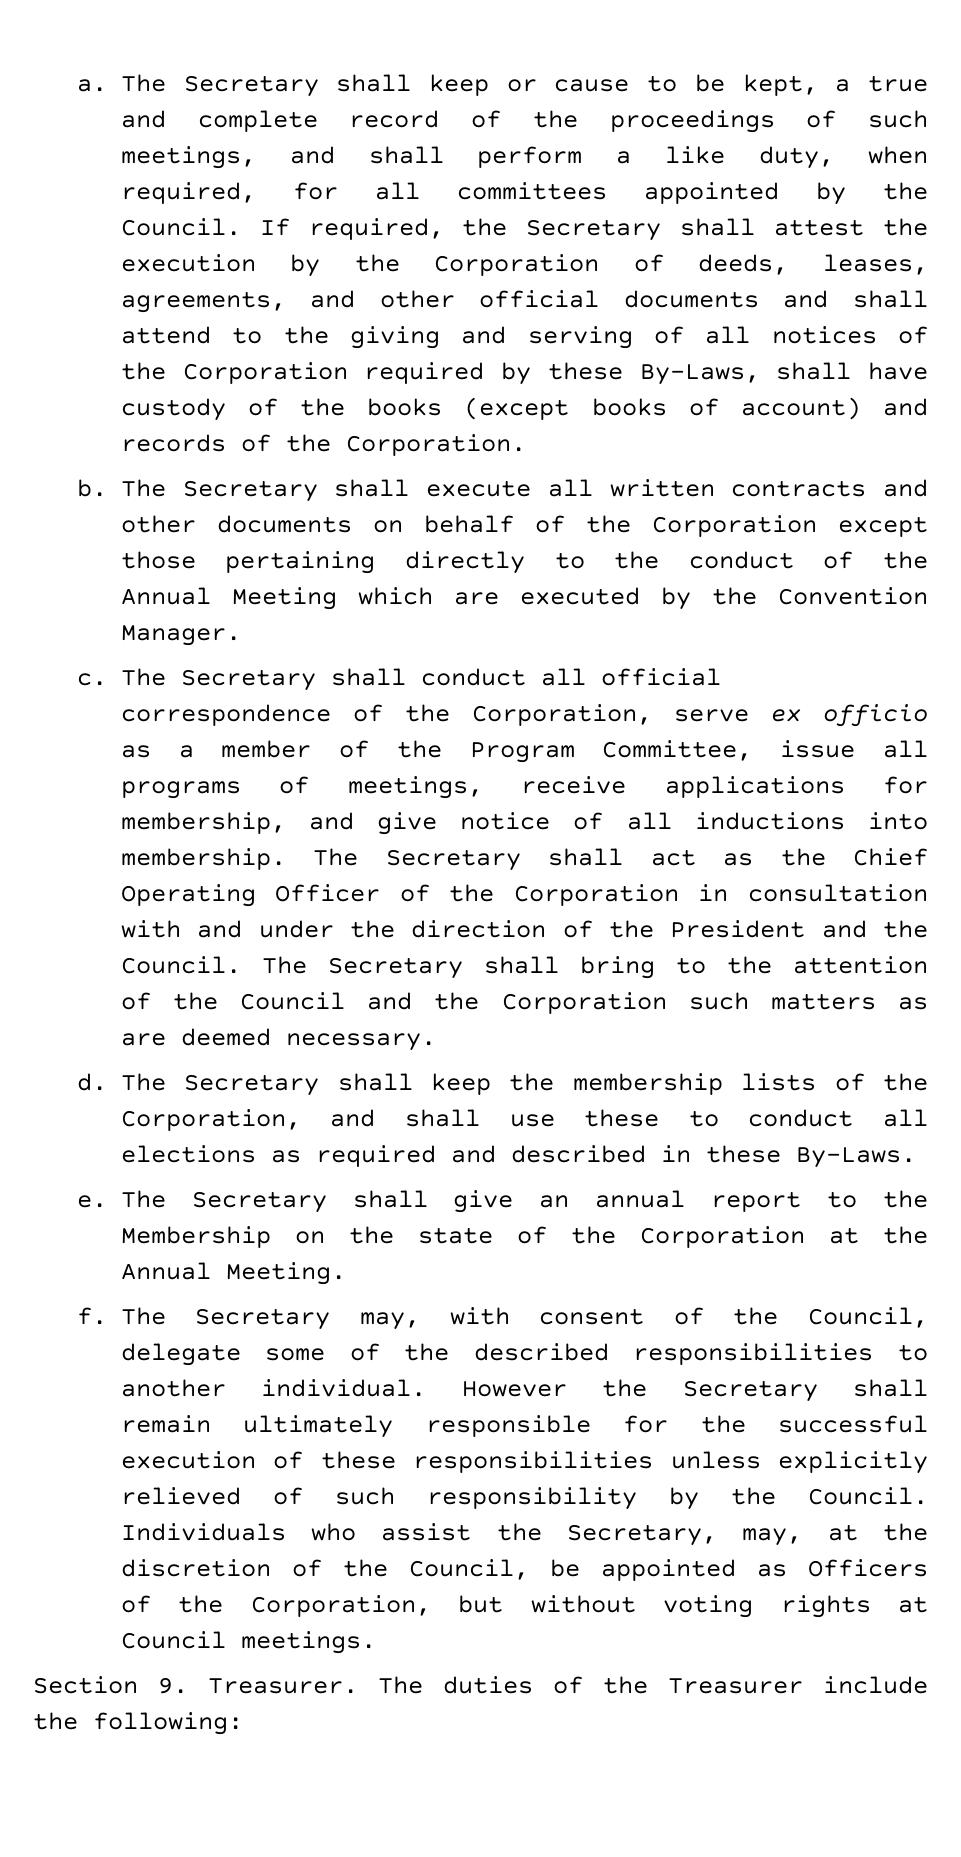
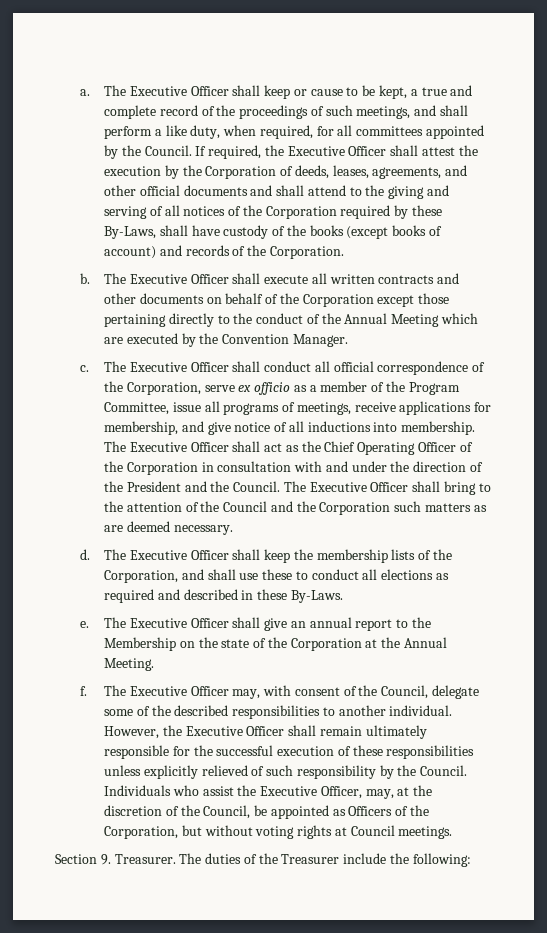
[183,75,319,97] Secretary -> [129,86,229,96] Executive Officer
[526,219,662,241] Secretary -> [287,146,387,156] Executive Officer
[182,480,318,502] Secretary -> [129,274,229,284] Executive Officer
[180,669,316,691] Secretary -> [129,362,229,372] Executive Officer
[385,849,521,871] Secretary -> [129,442,229,452] Executive Officer
[327,957,463,979] Secretary -> [309,482,409,492] Executive Officer
[184,1074,320,1096] Secretary -> [129,550,229,560] Executive Officer
[191,1191,327,1213] Secretary -> [129,618,229,628] Executive Officer
[195,1308,331,1330] Secretary -> [129,686,229,696] Executive Officer
[461,1379,818,1402] However the Secretary -> [104,725,285,739] However, the Executive Officer
[567,1524,718,1546] Secretary, -> [260,786,362,799] Executive Officer,

